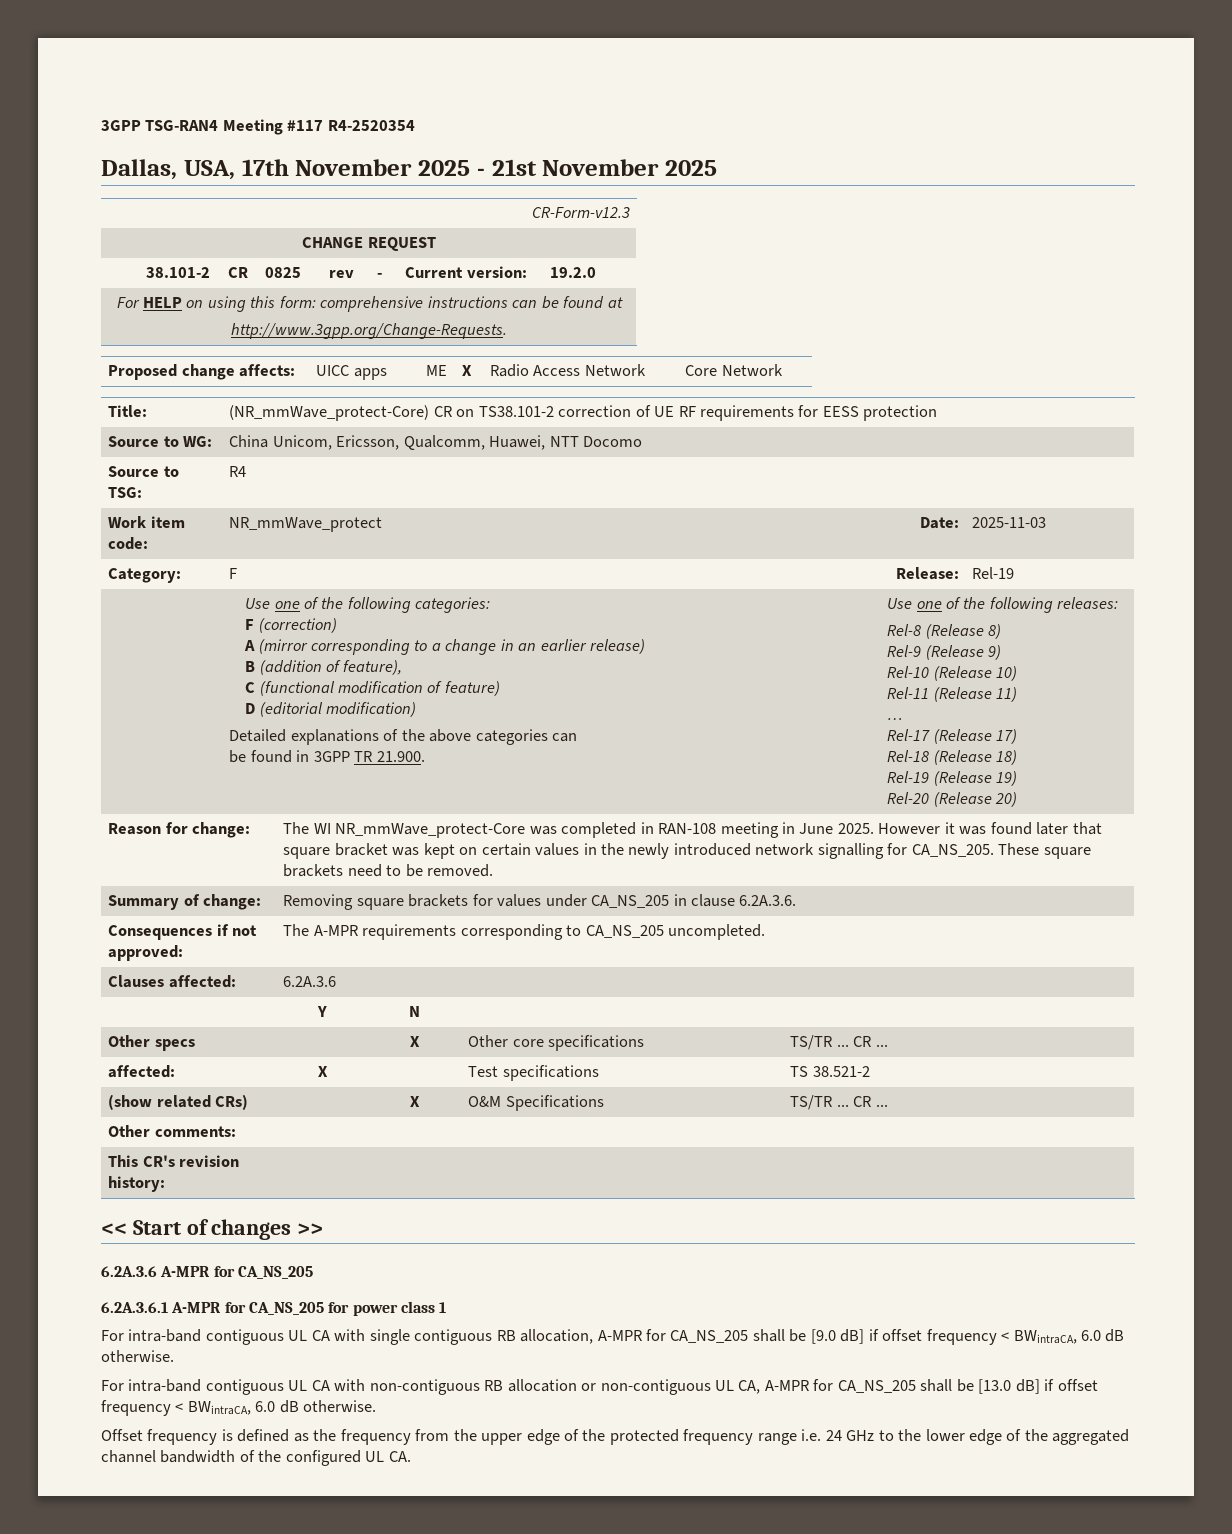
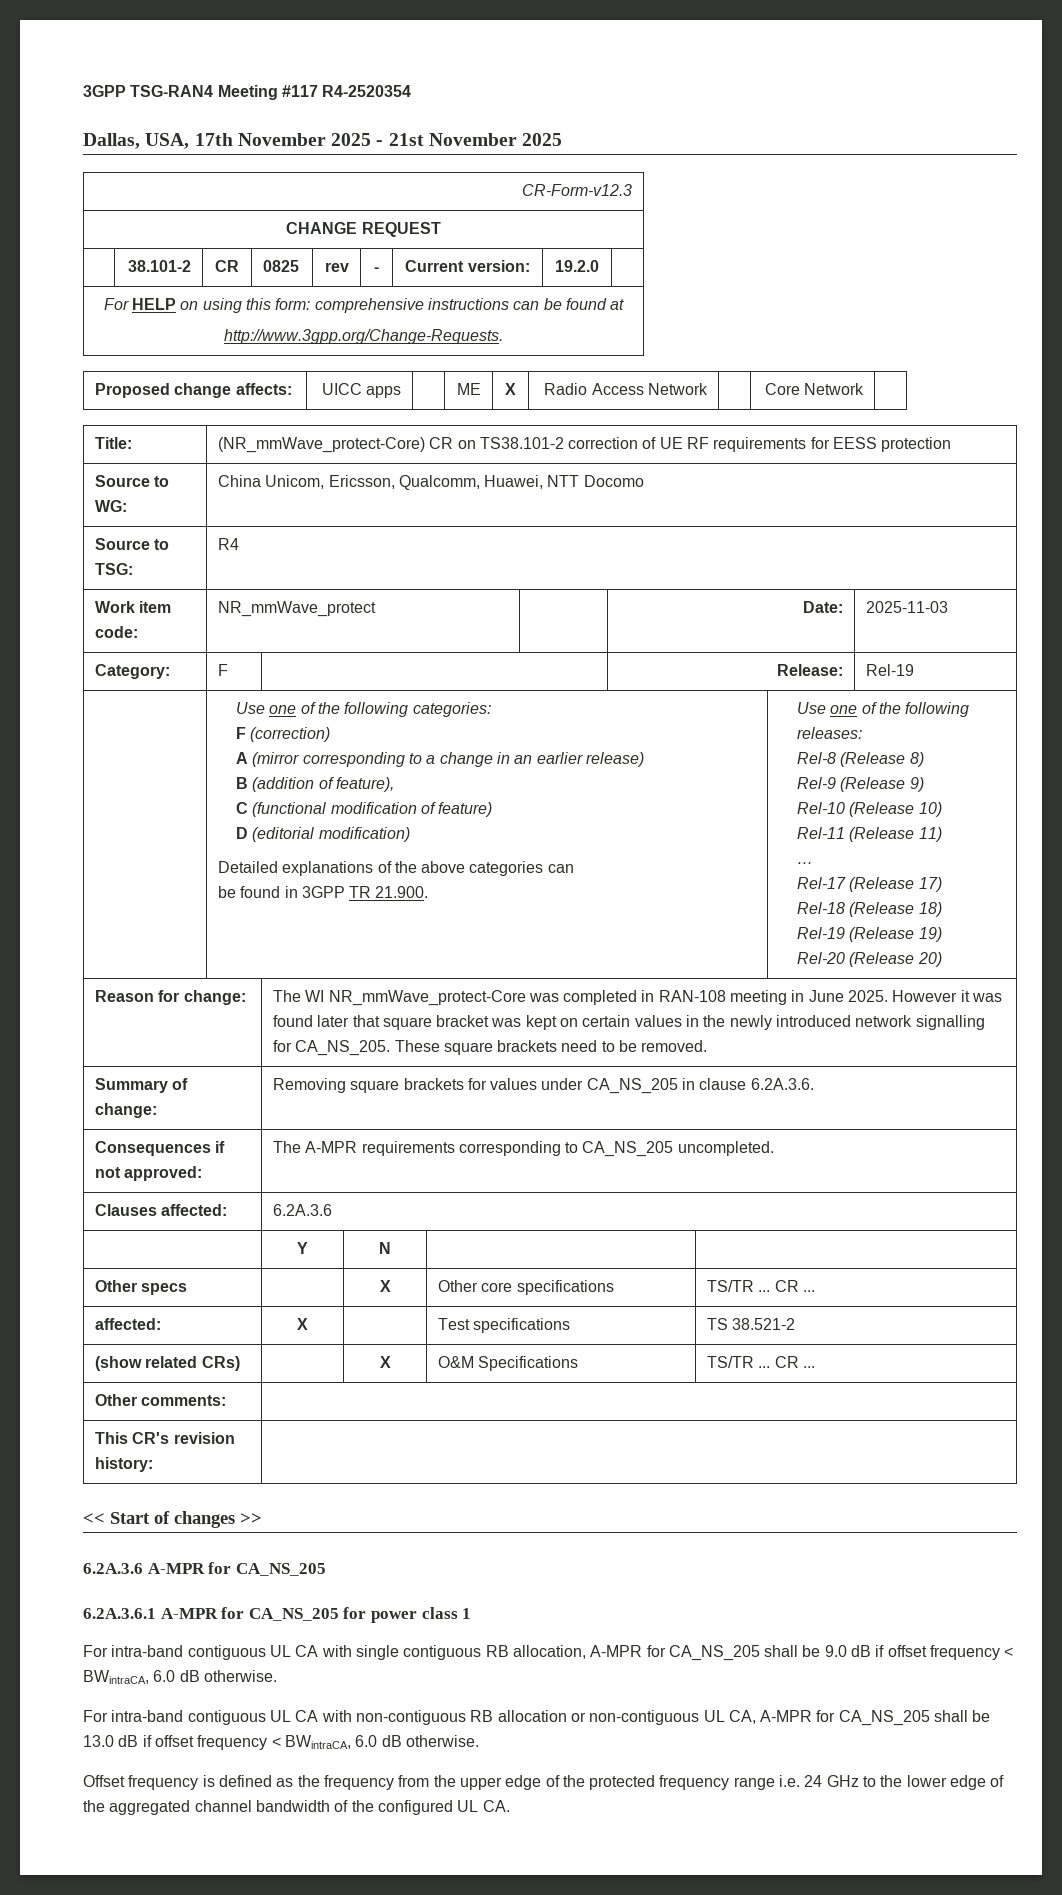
[810,1329,865,1344] [9.0 dB] -> [824,1645,872,1657] 9.0 dB
[978,1379,1040,1394] [13.0 dB] -> [83,1735,139,1747] 13.0 dB

